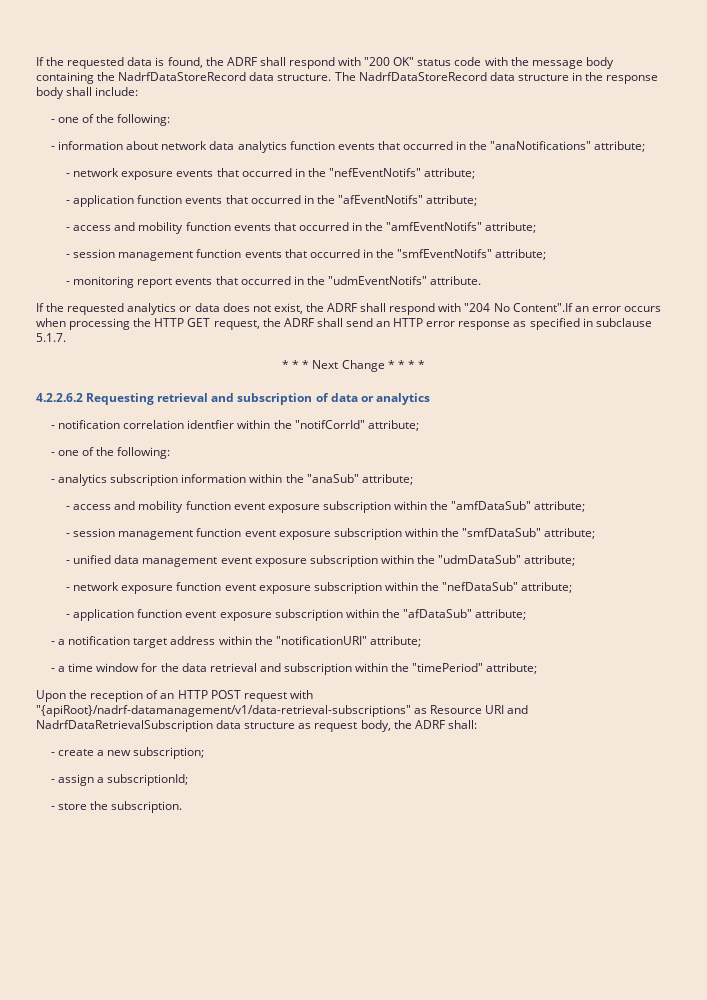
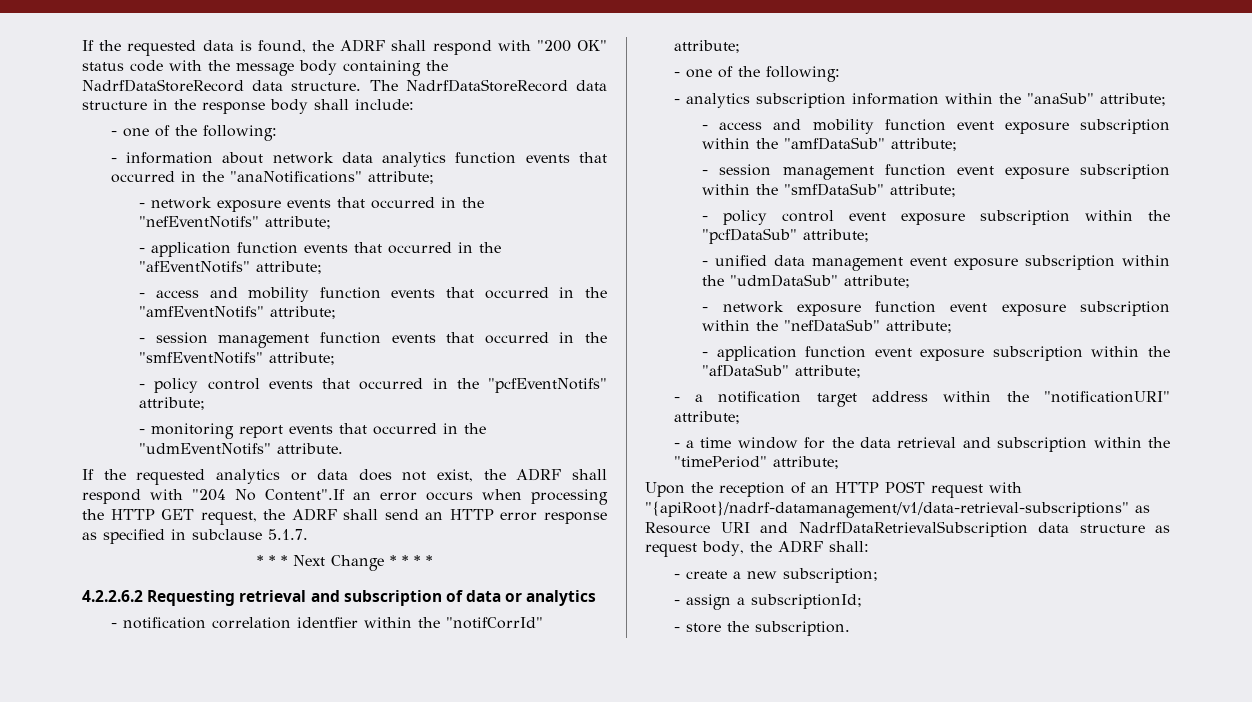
(547, 254) none -> [139,378,608,393] [139,397,206,410] // - policy control events that occurred in the "pcfEventNotifs" attribute;
(596, 533) none -> [702,210,1170,225] [702,228,870,244] // - policy control event exposure subscription within the "pcfDataSub" attribute;

